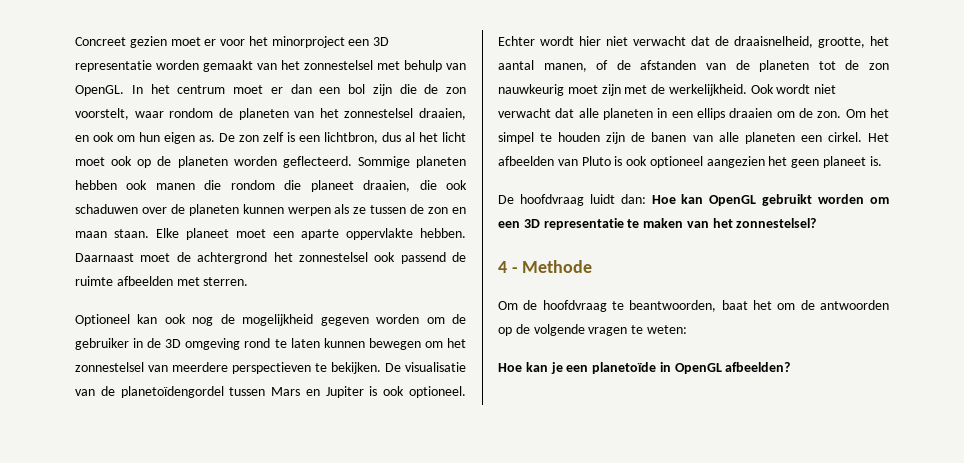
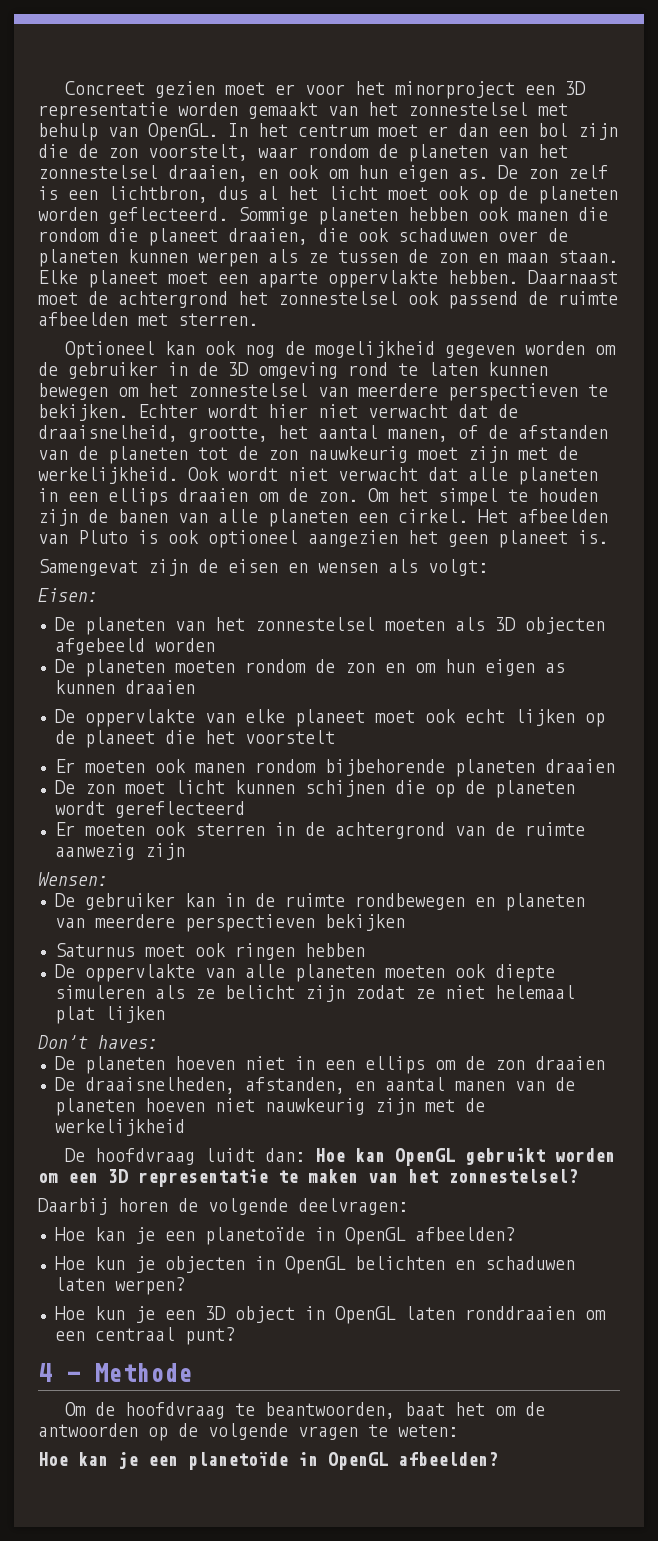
[385,362,466,372] [75,386,466,398] De visualisatie van de planetoïdengordel tussen Mars en Jupiter is ook optioneel. -> (128, 412) none
(882, 161) none -> [38,559,488,576] [38,588,98,602] [54,617,605,635] [54,638,215,655] [54,659,565,677] [54,680,195,694] [54,709,605,727] [54,730,335,748] [54,759,615,777] [54,780,575,798] [54,801,245,818] [54,822,585,839] [54,843,185,860] [38,872,108,886] [54,893,585,911] [54,914,405,932] [54,943,365,960] [54,964,555,982] [54,985,575,1002] [54,1006,165,1024] [38,1035,158,1049] [54,1056,605,1074] [54,1077,575,1094] [54,1098,485,1116] [54,1119,185,1136] // Samengevat zijn de eisen en wensen als volgt: // Eisen: // De planeten van het zonnestelsel moeten als 3D objecten afgebeeld worden // De planeten moeten rondom de zon en om hun eigen as kunnen draaien // De oppervlakte van elke planeet moet ook echt lijken op de planeet die het voorstelt // Er moeten ook manen rondom bijbehorende planeten draaien // De zon moet licht kunnen schijnen die op de planeten wordt gereflecteerd // Er moeten ook sterren in de achtergrond van de ruimte aanwezig zijn // Wensen: // De gebruiker kan in de ruimte rondbewegen en planeten van meerdere perspectieven bekijken // Saturnus moet ook ringen hebben // De oppervlakte van alle planeten moeten ook diepte simuleren als ze belicht zijn zodat ze niet helemaal plat lijken // Don’t haves: // De planeten hoeven niet in een ellips om de zon draaien // De draaisnelheden, afstanden, en aantal manen van de planeten hoeven niet nauwkeurig zijn met de werkelijkheid
(817, 223) none -> [38,1198,408,1215] [54,1227,515,1245] [54,1256,575,1274] [54,1277,185,1295] [54,1306,606,1324] [54,1327,235,1345] // Daarbij horen de volgende deelvragen: // Hoe kan je een planetoïde in OpenGL afbeelden? // Hoe kun je objecten in OpenGL belichten en schaduwen laten werpen? // Hoe kun je een 3D object in OpenGL laten ronddraaien om een centraal punt?

